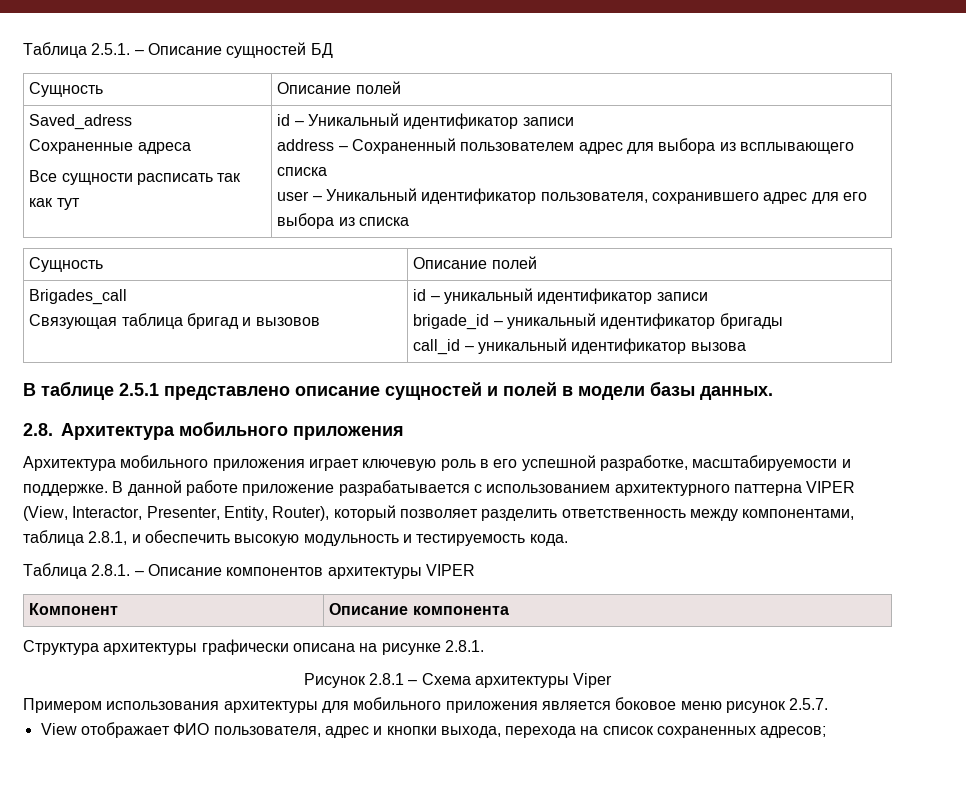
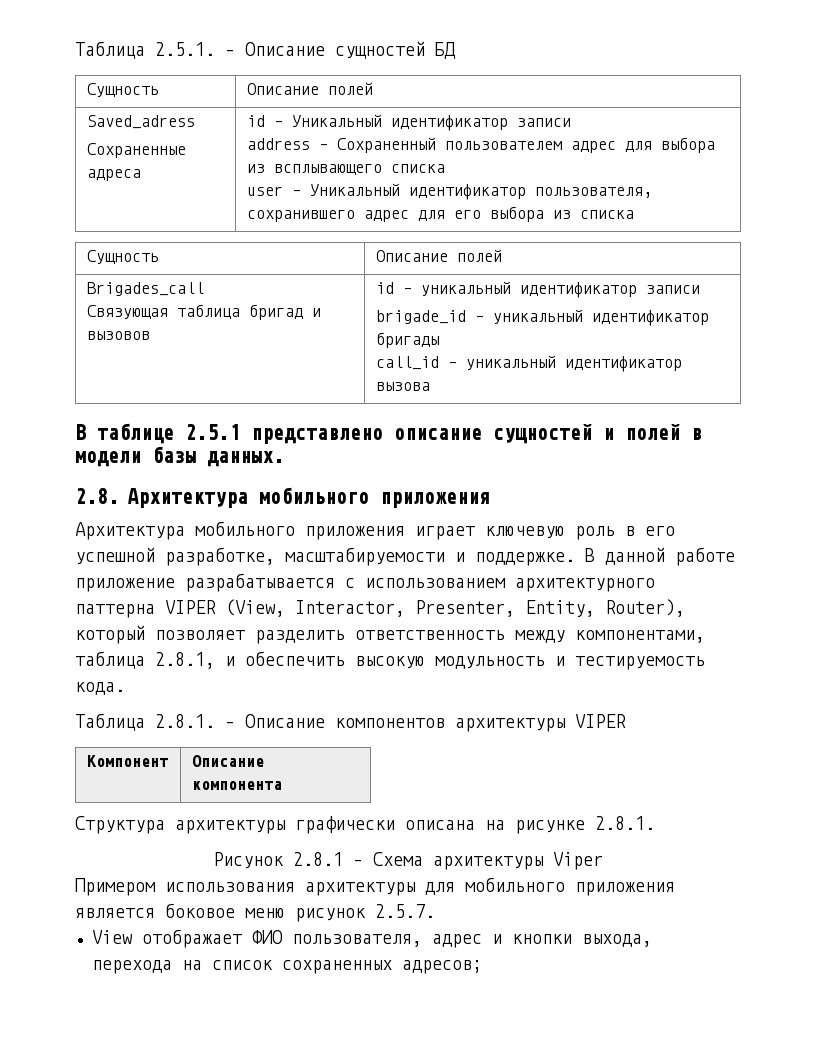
[29,170,242,185] [29,198,80,210] // Все сущности расписать так как тут -> (141, 175) none

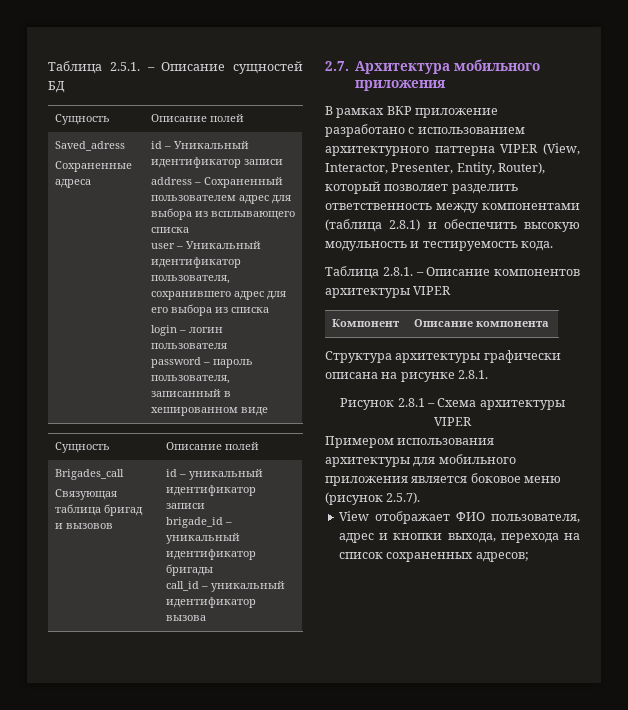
(634, 214) none -> [151,325,224,336] [151,343,228,349] [151,357,254,368] [151,375,231,384] [151,389,232,397] [151,407,269,416] // login – логин пользователя // password – пароль пользователя, записанный в хешированном виде
[75,423,702,444] [75,446,284,467] [75,487,490,508] [75,521,675,540] [75,547,735,566] [75,573,335,592] В таблице 2.5.1 представлено описание сущностей и полей в модели базы данных. // 2.8. Архитектура мобильного приложения // Архитектура мобильного приложения играет ключевую роль в его успешной разработке, масштабируемости и поддержке. В данной работе приложение разрабатывается -> [325,59,541,74] [355,80,447,91] [325,106,499,118] [325,124,405,137] 2.7. Архитектура мобильного приложения // В рамках ВКР приложение разработано
[575,630,705,643] [75,651,215,669] компонентами, таблица 2.8.1, -> [482,203,580,210] [325,219,421,232] компонентами (таблица 2.8.1)
[553,852,603,870] Viper -> [434,417,472,426] VIPER
[295,904,435,922] рисунок 2.5.7. -> [325,492,421,505] (рисунок 2.5.7).

